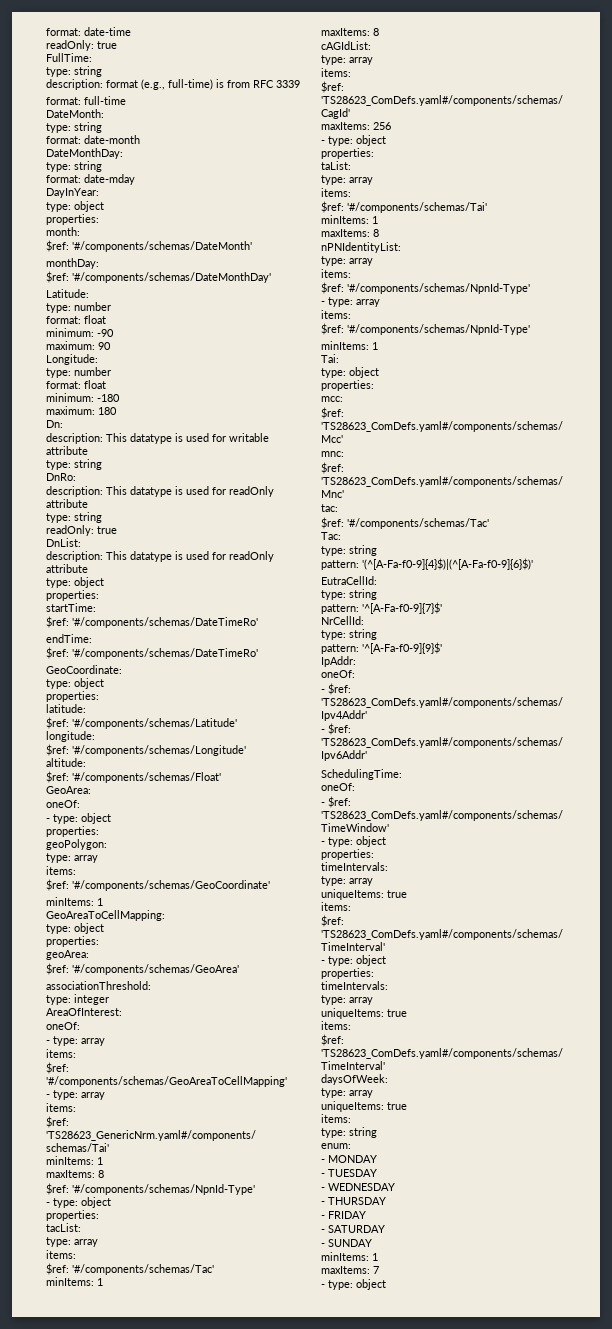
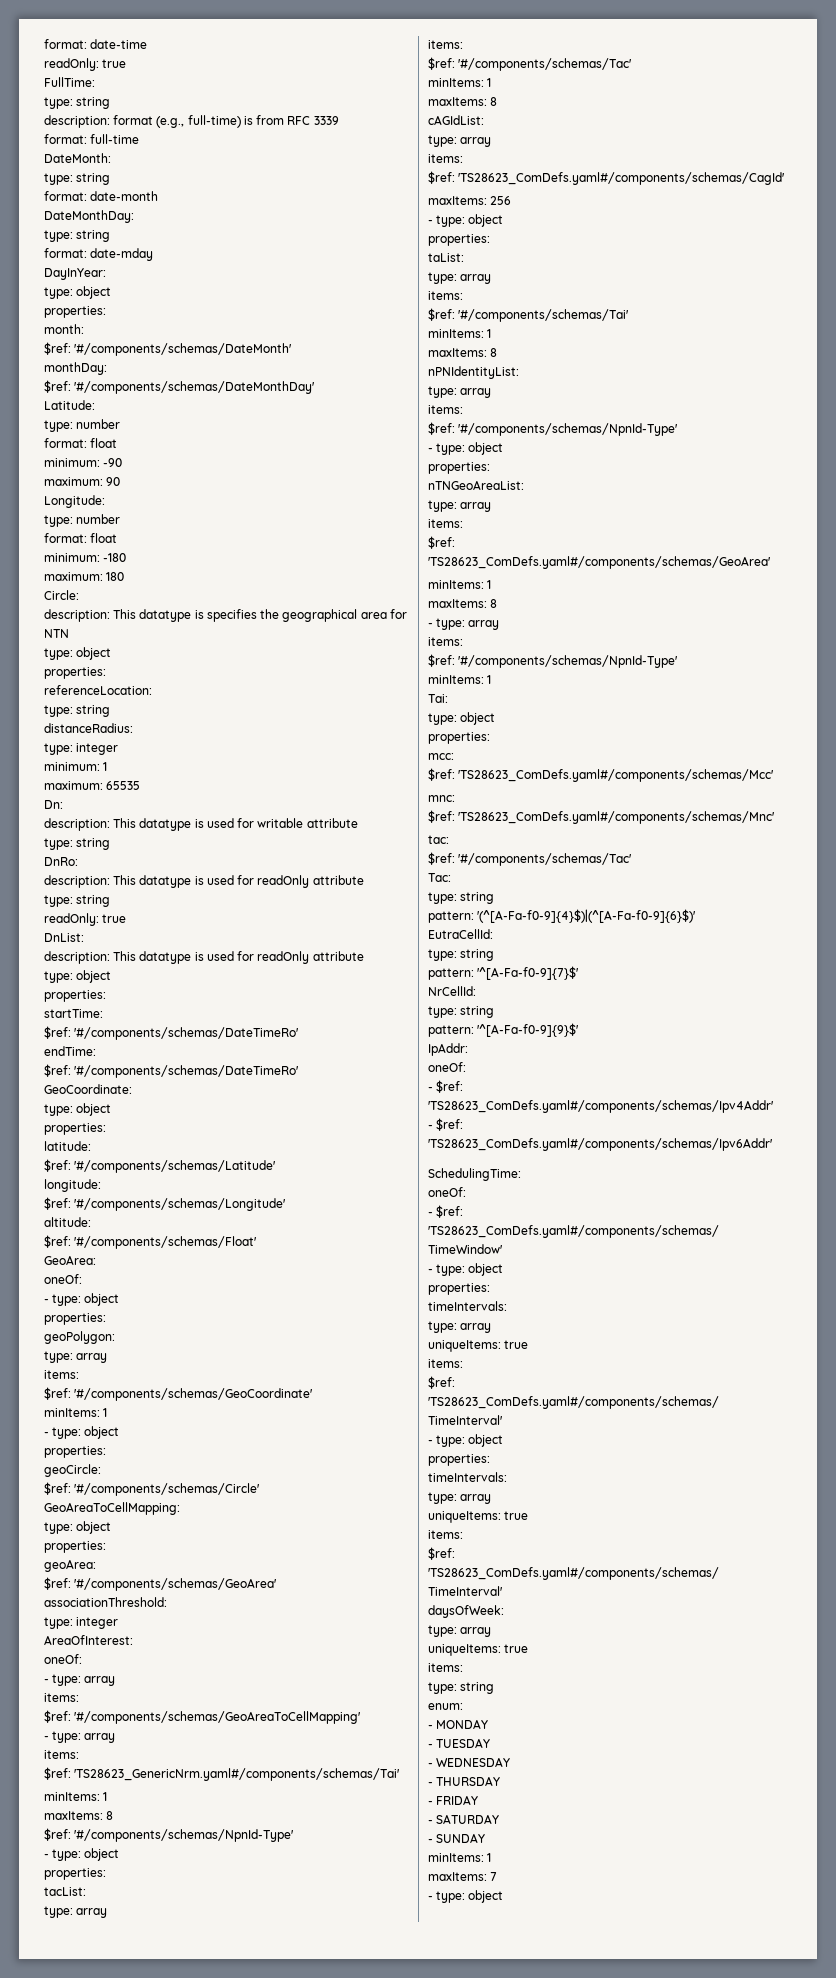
(117, 411) none -> [44,590,79,600] [44,609,407,622] [44,629,69,638] [44,647,112,660] [44,667,106,679] [44,685,152,695] [44,705,111,717] [44,723,133,733] [44,743,119,755] [44,762,108,771] [44,781,141,790] // Circle: // description: This datatype is specifies the geographical area for NTN // type: object // properties: // referenceLocation: // type: string // distanceRadius: // type: integer // minimum: 1 // maximum: 65535
(103, 902) none -> [44,1426,120,1439] [44,1446,106,1458] [44,1464,101,1477] [44,1482,260,1496] // - type: object // properties: // geoCircle: // $ref: '#/components/schemas/Circle'
(530, 288) none -> [428,442,504,455] [428,462,490,474] [428,480,524,490] [428,500,492,512] [428,519,463,528] [428,536,455,549] [428,556,770,569] [428,580,492,589] [428,599,498,608] // - type: object // properties: // nTNGeoAreaList: // type: array // items: // $ref: 'TS28623_ComDefs.yaml#/components/schemas/GeoArea' // minItems: 1 // maxItems: 8

